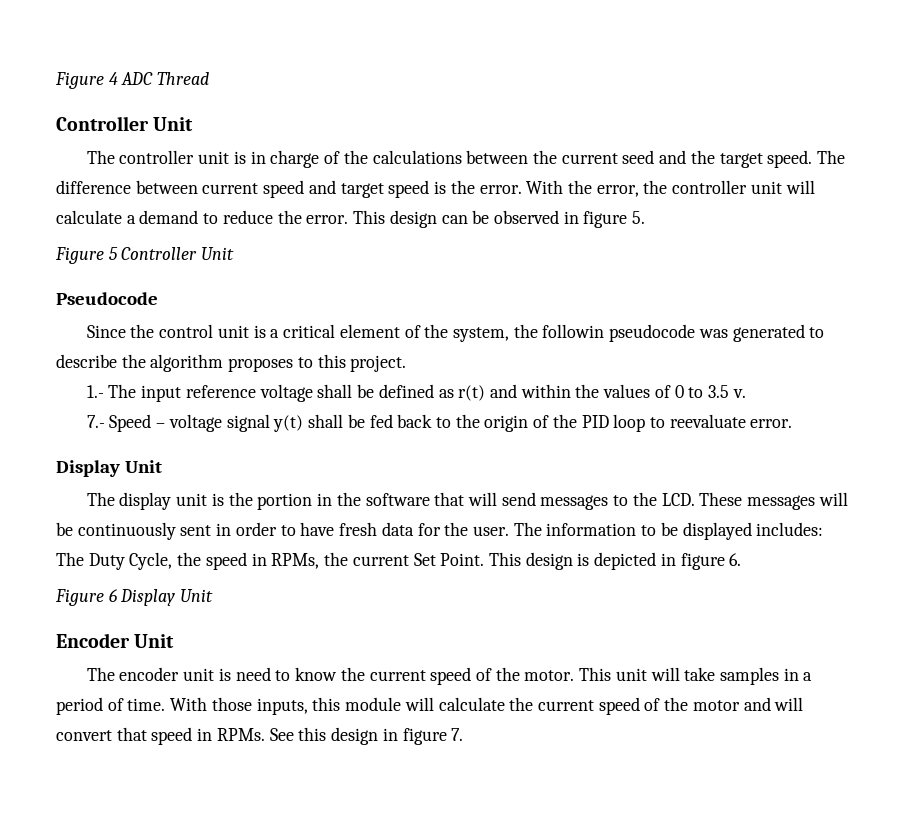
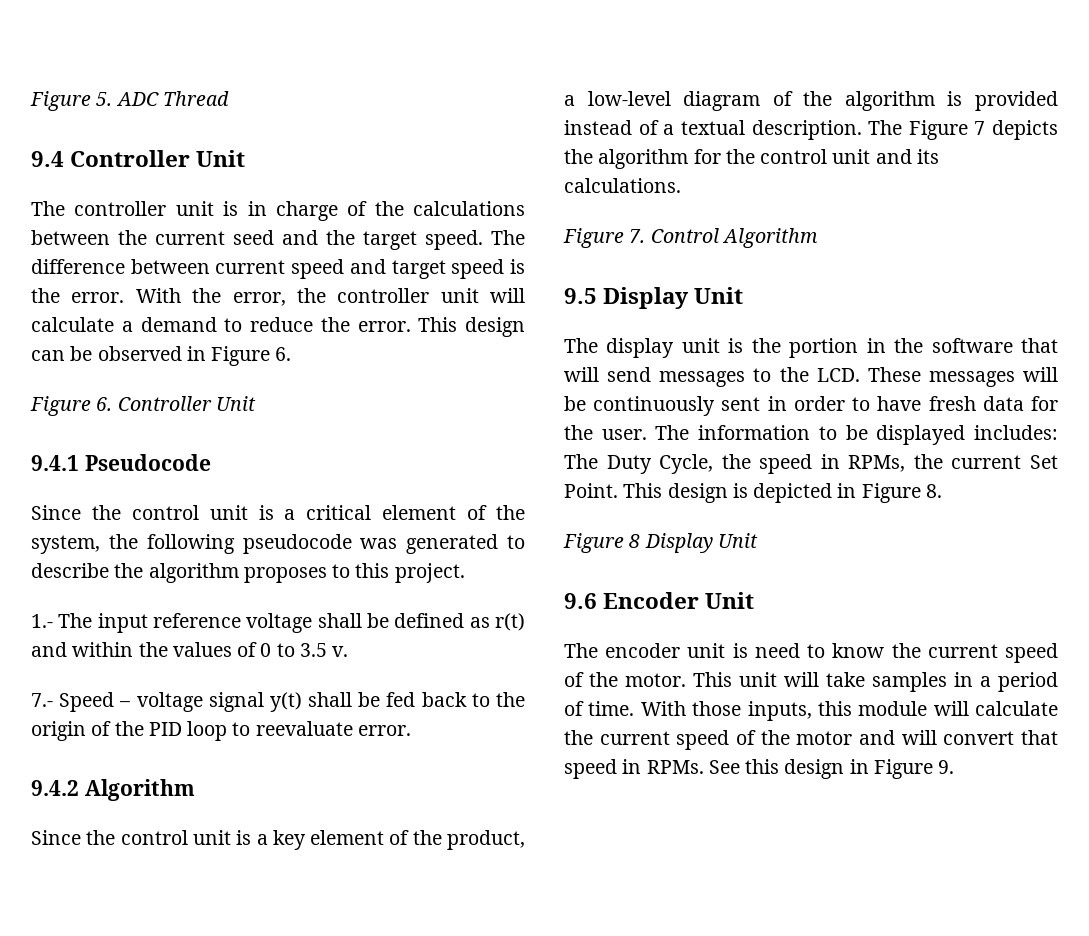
[55,72,118,89] Figure 4 -> [30,91,113,111] Figure 5.
(210, 78) none -> [31,151,64,167] 9.4
[583,211,646,228] [55,247,235,264] figure 5. // Figure 5 Controller Unit // -> [211,346,292,366] [30,396,256,416] [31,455,79,471] Figure 6. // Figure 6. Controller Unit // 9.4.1
[542,324,605,338] followin -> [146,534,235,554] following
(793, 423) none -> [31,779,195,801] [31,830,526,850] [564,91,1058,111] [564,120,1058,140] [564,149,939,169] [564,178,681,193] [563,228,818,248] [564,288,597,304] 9.4.2 Algorithm // Since the control unit is a key element of the product, a low-level diagram of the algorithm is provided instead of a textual description. The Figure 7 depicts the algorithm for the control unit and its calculations. // Figure 7. Control Algorithm // 9.5
[680,553,742,570] [55,589,214,606] figure 6. // Figure 6 Display Unit // -> [861,483,942,503] [563,533,758,553] [564,593,597,609] Figure 8. // Figure 8 Display Unit // 9.6
[402,728,464,745] figure 7. -> [873,759,955,779] Figure 9.

